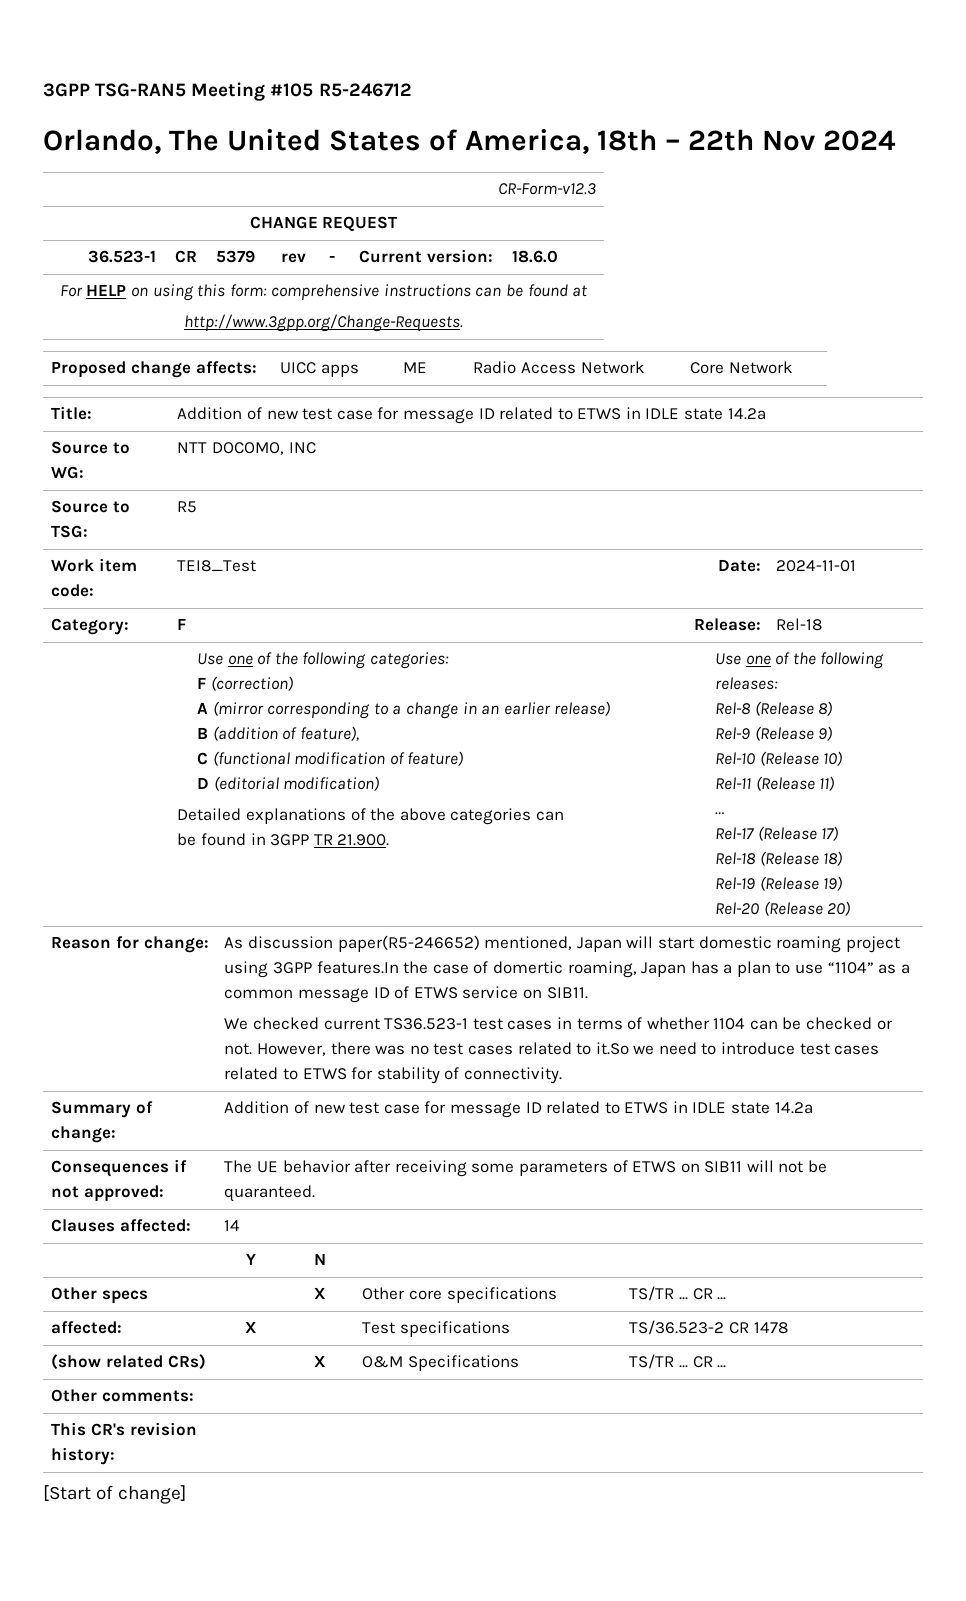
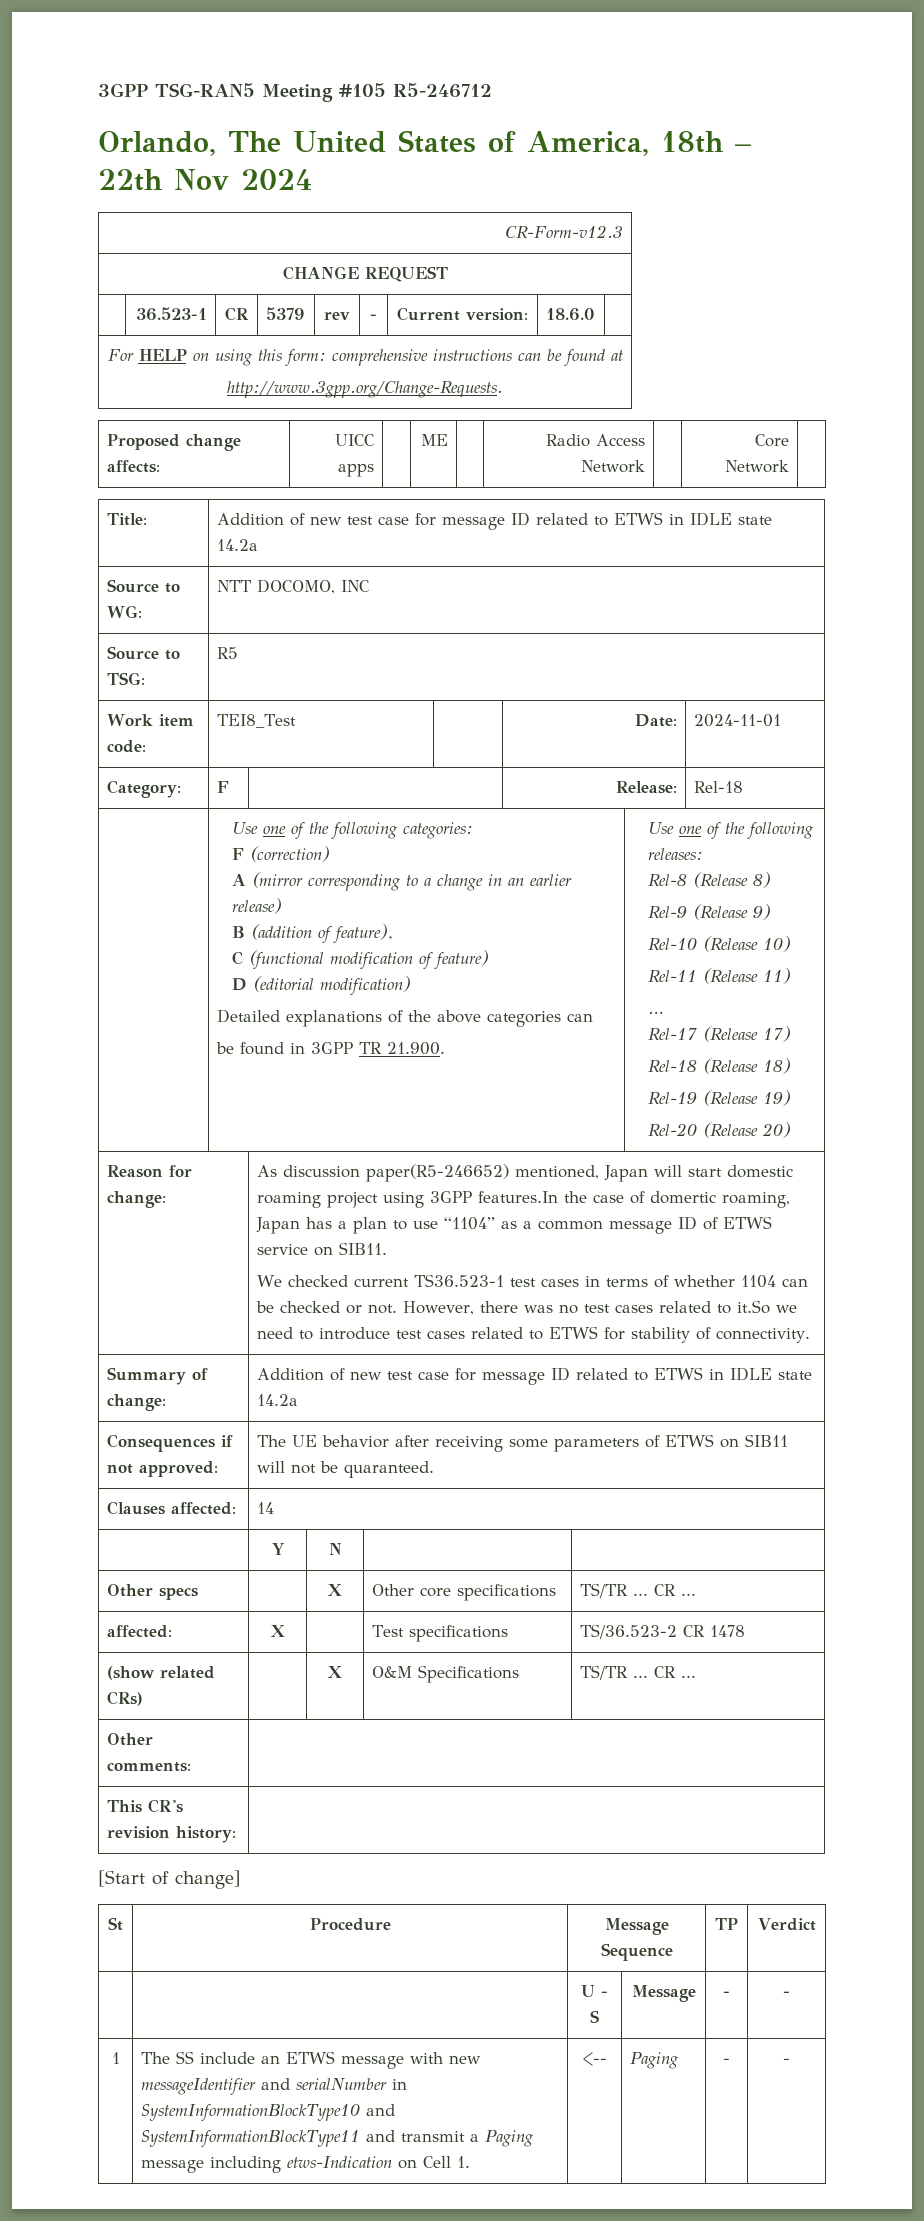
(187, 1494) none -> [108,1917,123,1931] [309,1918,391,1931] [604,1918,669,1935] [600,1943,673,1961] [715,1918,738,1930] [757,1918,816,1931] [581,1985,608,1997] [590,2010,599,2023] [631,1985,696,2002] [723,1991,730,1997] [783,1991,790,1997] [111,2052,120,2064] [141,2051,482,2069] [141,2078,408,2095] [141,2104,396,2121] [141,2130,535,2147] [141,2156,471,2173] [582,2052,607,2066] [630,2052,680,2069] [723,2058,730,2064] [783,2058,790,2064] // St | Procedure | Message Sequence | TP | Verdict // | | U - S | Message | - | - // 1 | The SS include an ETWS message with new messageIdentifier and serialNumber in SystemInformationBlockType10 and SystemInformationBlockType11 and transmit a Paging message including etws-Indication on Cell 1. | <-- | Paging | - | -

